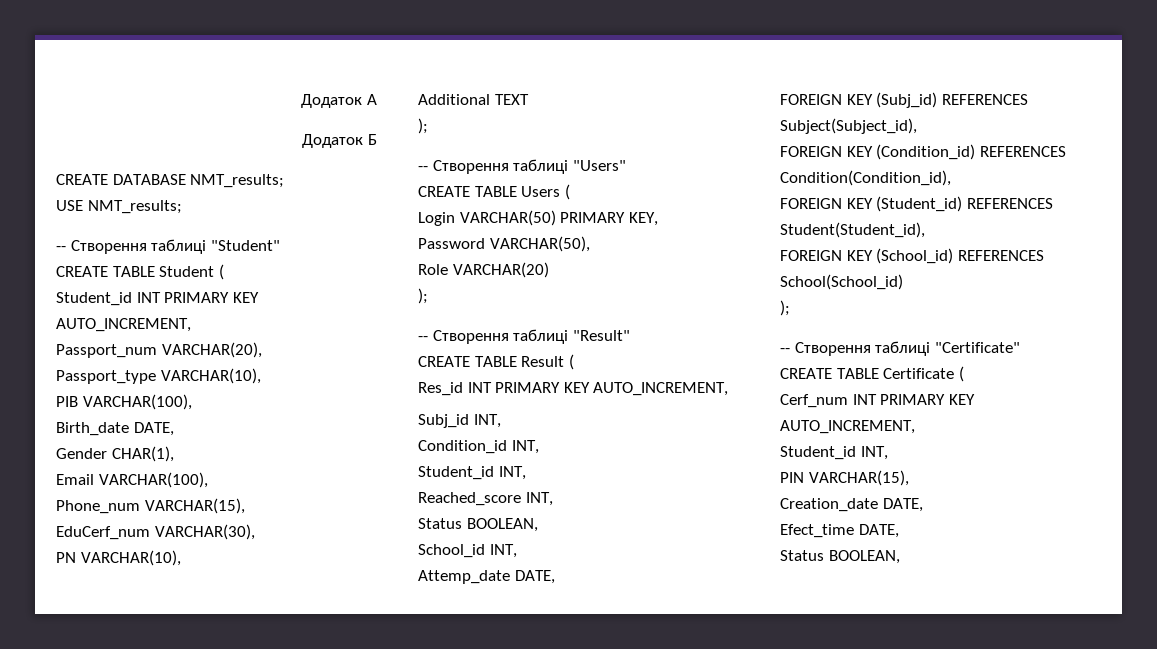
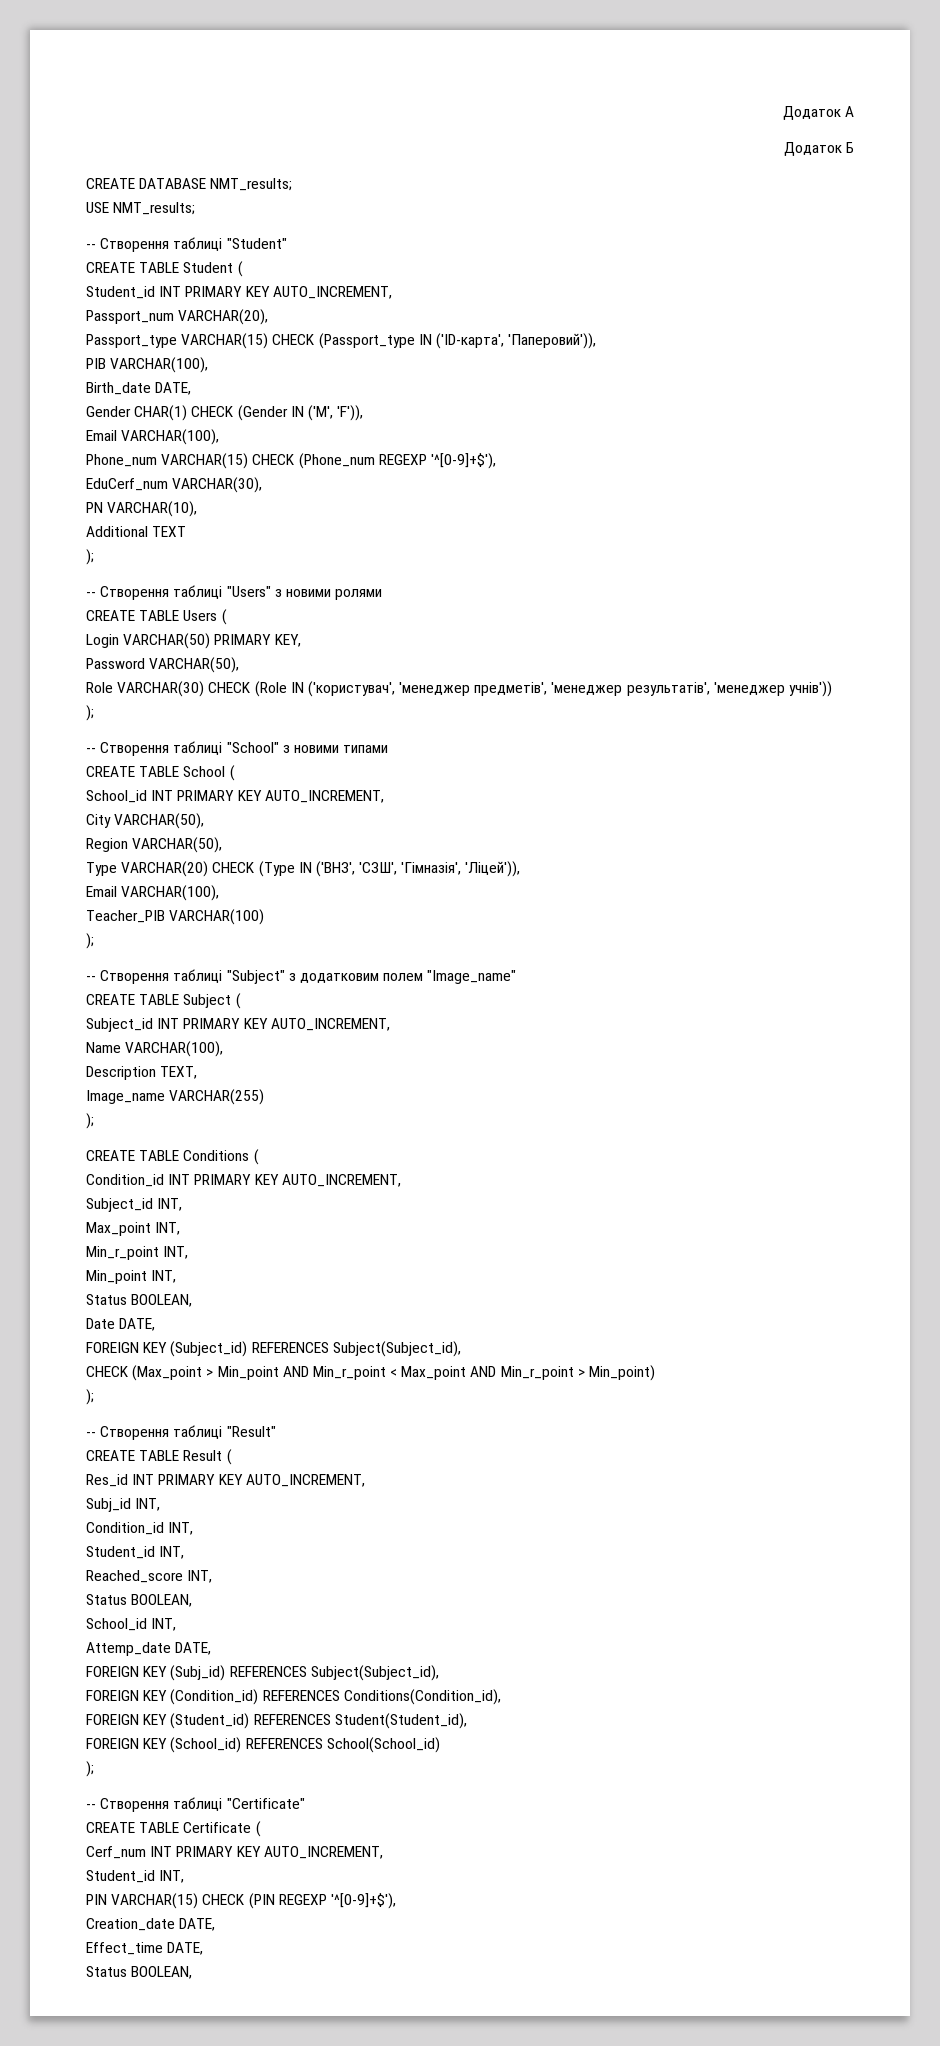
[160,368,261,384] VARCHAR(10), -> [181,333,597,349] VARCHAR(15) CHECK (Passport_type IN ('ID-карта', 'Паперовий')),
[111,446,174,462] [56,472,208,488] [56,498,245,514] CHAR(1), // Email VARCHAR(100), // Phone_num VARCHAR(15), -> [134,405,364,421] [86,429,220,445] [86,453,496,469] CHAR(1) CHECK (Gender IN ('M', 'F')), // Email VARCHAR(100), // Phone_num VARCHAR(15) CHECK (Phone_num REGEXP '^[0-9]+$'),
(626, 165) none -> [274,589,383,600] з новими ролями
[452,262,549,278] VARCHAR(20) -> [117,681,833,697] [86,705,94,721] [86,741,389,756] [86,765,235,781] [86,790,384,803] [86,813,205,829] [86,837,223,853] [86,861,521,877] [86,885,220,901] [86,909,265,925] [86,933,94,949] [86,969,517,984] [86,993,241,1009] [86,1018,390,1032] [86,1041,224,1057] [86,1066,198,1080] [86,1089,265,1105] [86,1113,94,1129] [86,1149,259,1165] [86,1174,401,1187] [86,1198,183,1212] [86,1222,181,1236] [86,1246,189,1260] [86,1270,177,1284] [86,1294,193,1307] [86,1318,156,1331] [86,1341,461,1357] [86,1365,656,1381] VARCHAR(30) CHECK (Role IN ('користувач', 'менеджер предметів', 'менеджер результатів', 'менеджер учнів')) // ); // -- Створення таблиці "School" з новими типами // CREATE TABLE School ( // School_id INT PRIMARY KEY AUTO_INCREMENT, // City VARCHAR(50), // Region VARCHAR(50), // Type VARCHAR(20) CHECK (Type IN ('ВНЗ', 'СЗШ', 'Гімназія', 'Ліцей')), // Email VARCHAR(100), // Teacher_PIB VARCHAR(100) // ); // -- Створення таблиці "Subject" з додатковим полем "Image_name" // CREATE TABLE Subject ( // Subject_id INT PRIMARY KEY AUTO_INCREMENT, // Name VARCHAR(100), // Description TEXT, // Image_name VARCHAR(255) // ); // CREATE TABLE Conditions ( // Condition_id INT PRIMARY KEY AUTO_INCREMENT, // Subject_id INT, // Max_point INT, // Min_r_point INT, // Min_point INT, // Status BOOLEAN, // Date DATE, // FOREIGN KEY (Subject_id) REFERENCES Subject(Subject_id), // CHECK (Max_point > Min_point AND Min_r_point < Max_point AND Min_r_point > Min_point)
[780,170,951,186] Condition(Condition_id), -> [343,1689,501,1705] Conditions(Condition_id),
[808,470,909,486] VARCHAR(15), -> [111,1893,396,1909] VARCHAR(15) CHECK (PIN REGEXP '^[0-9]+$'),
[780,524,854,538] Efect_time -> [86,1942,163,1955] Effect_time

